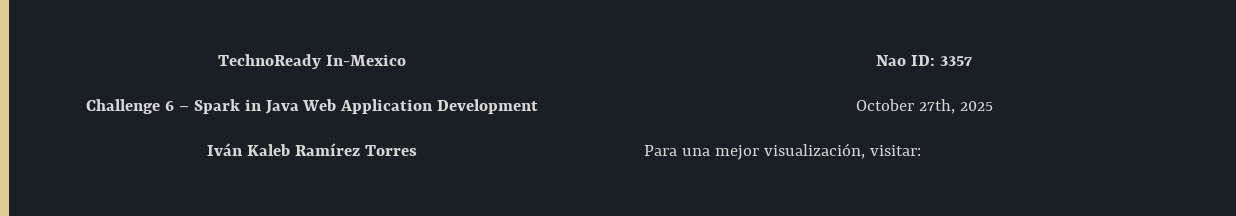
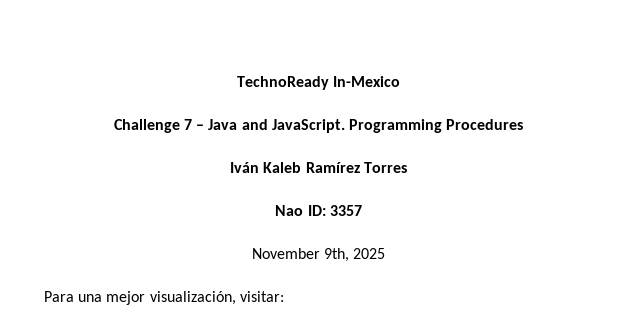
[164,99,539,114] 6 – Spark in Java Web Application Development -> [184,119,524,133] 7 – Java and JavaScript. Programming Procedures
[855,99,955,114] October 27th, -> [251,248,349,262] November 9th,

